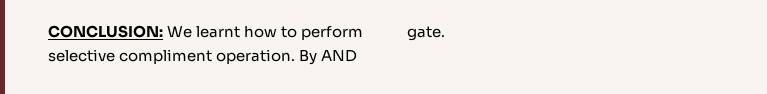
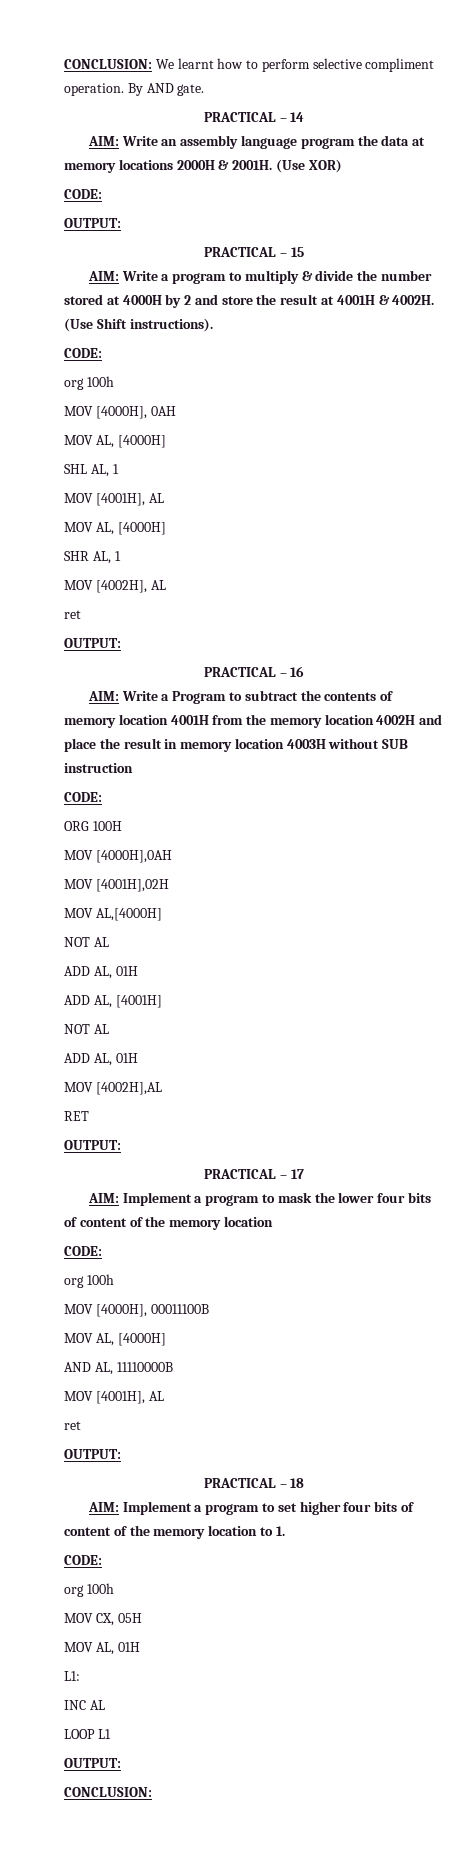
(445, 33) none -> [203,112,305,122] [87,135,426,149] [64,159,342,173] [64,189,102,199] [64,218,121,228] [204,247,304,257] [87,270,432,284] [64,294,435,308] [64,318,213,332] [64,348,102,358] [64,376,114,390] [64,406,176,419] [64,435,166,448] [64,464,119,477] [64,493,164,506] [64,522,166,535] [64,551,121,564] [64,580,166,593] [64,610,81,619] [64,638,121,648] [203,666,305,677] [87,690,394,704] [64,714,443,728] [64,738,409,752] [64,763,133,773] [64,792,102,802] [64,821,122,831] [64,850,172,863] [64,879,169,892] [64,908,162,921] [64,937,109,947] [64,966,138,979] [64,995,162,1008] [64,1024,109,1034] [64,1053,138,1066] [64,1082,162,1095] [64,1111,89,1121] [64,1140,121,1150] [204,1169,304,1179] [87,1192,431,1206] [64,1216,273,1230] [64,1246,102,1256] [64,1274,114,1288] [64,1304,209,1317] [64,1333,166,1346] [64,1362,173,1375] [64,1391,164,1404] [64,1421,81,1430] [64,1449,121,1459] [203,1478,305,1488] [87,1501,414,1515] [64,1525,285,1539] [64,1555,102,1565] [64,1583,114,1597] [64,1613,142,1626] [64,1642,140,1655] [64,1671,80,1681] [64,1700,105,1710] [64,1729,111,1739] [64,1758,121,1768] [64,1787,152,1797] // PRACTICAL – 14 // AIM: Write an assembly language program the data at memory locations 2000H & 2001H. (Use XOR) // CODE: // OUTPUT: // PRACTICAL – 15 // AIM: Write a program to multiply & divide the number stored at 4000H by 2 and store the result at 4001H & 4002H. (Use Shift instructions). // CODE: // org 100h // MOV [4000H], 0AH // MOV AL, [4000H] // SHL AL, 1 // MOV [4001H], AL // MOV AL, [4000H] // SHR AL, 1 // MOV [4002H], AL // ret // OUTPUT: // PRACTICAL – 16 // AIM: Write a Program to subtract the contents of memory location 4001H from the memory location 4002H and place the result in memory location 4003H without SUB instruction // CODE: // ORG 100H // MOV [4000H],0AH // MOV [4001H],02H // MOV AL,[4000H] // NOT AL // ADD AL, 01H // ADD AL, [4001H] // NOT AL // ADD AL, 01H // MOV [4002H],AL // RET // OUTPUT: // PRACTICAL – 17 // AIM: Implement a program to mask the lower four bits of content of the memory location // CODE: // org 100h // MOV [4000H], 00011100B // MOV AL, [4000H] // AND AL, 11110000B // MOV [4001H], AL // ret // OUTPUT: // PRACTICAL – 18 // AIM: Implement a program to set higher four bits of content of the memory location to 1. // CODE: // org 100h // MOV CX, 05H // MOV AL, 01H // L1: // INC AL // LOOP L1 // OUTPUT: // CONCLUSION:

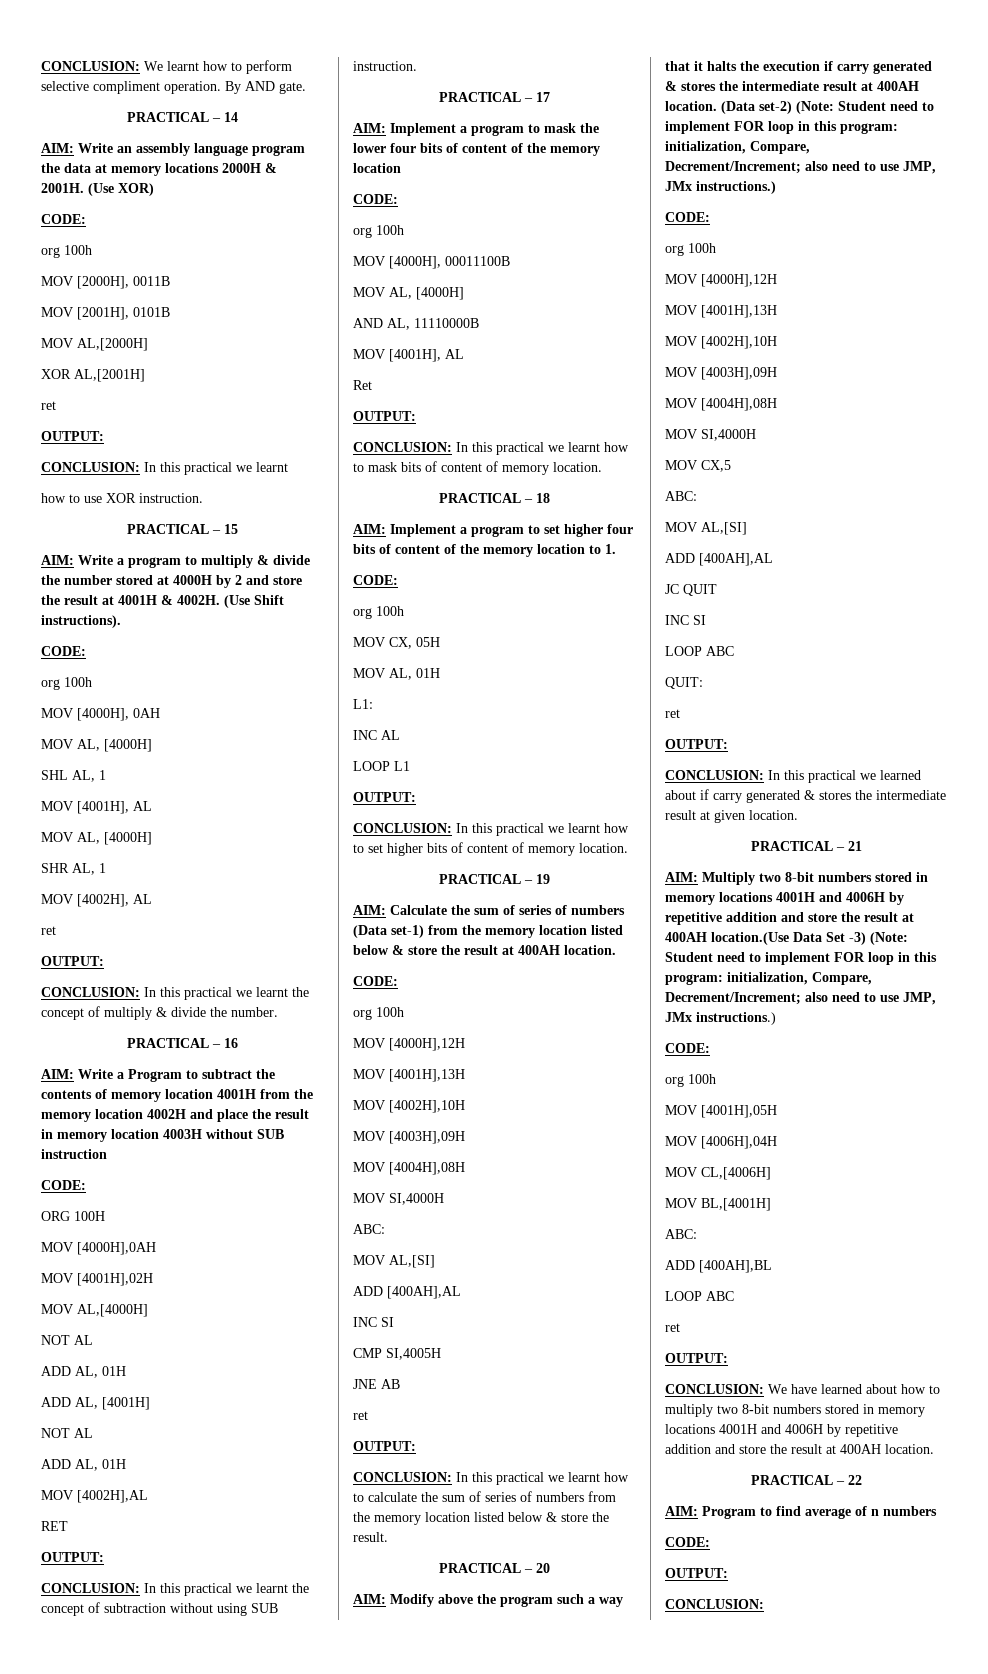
[64,218,121,228] OUTPUT: -> [41,245,92,258] [41,276,170,289] [41,307,170,320] [41,338,148,351] [41,369,145,382] [41,401,56,410] [41,431,104,441] [41,462,288,475] [41,493,203,503] org 100h // MOV [2000H], 0011B // MOV [2001H], 0101B // MOV AL,[2000H] // XOR AL,[2001H] // ret // OUTPUT: // CONCLUSION: In this practical we learnt // how to use XOR instruction.
(121, 643) none -> [41,987,309,1000] [41,1006,278,1020] // CONCLUSION: In this practical we learnt the concept of multiply & divide the number.
(121, 1145) none -> [41,1583,309,1596] [41,1602,278,1616] [353,61,417,71] // CONCLUSION: In this practical we learnt the concept of subtraction without using SUB instruction.
[64,1421,81,1430] [64,1449,121,1459] ret // OUTPUT: -> [353,380,372,390] [353,411,416,421] [353,442,629,455] [353,461,602,475] Ret // OUTPUT: // CONCLUSION: In this practical we learnt how to mask bits of content of memory location.
(121, 1763) none -> [353,823,629,836] [353,842,628,856] [438,874,550,884] [353,905,625,915] [353,925,623,938] [353,945,616,955] [353,976,398,986] [353,1007,404,1020] [353,1038,465,1051] [353,1069,465,1082] [353,1100,465,1113] [353,1131,465,1144] [353,1162,465,1175] [353,1193,444,1205] [353,1224,385,1234] [353,1255,435,1268] [353,1286,461,1299] [353,1317,394,1327] [353,1348,441,1360] [353,1379,400,1389] [353,1411,368,1420] [353,1441,416,1451] [353,1472,629,1485] [353,1491,616,1502] [353,1512,609,1525] [353,1532,388,1542] [438,1563,550,1573] [353,1594,623,1607] [665,61,932,74] [665,81,919,91] [665,101,934,114] [665,121,898,134] [665,141,810,154] [665,161,936,174] [665,181,776,194] [665,212,710,222] [665,243,716,256] [665,274,777,287] [665,305,777,318] [665,336,777,349] [665,367,777,380] [665,398,777,411] [665,429,756,441] [665,460,731,472] [665,491,697,501] [665,522,747,535] [665,553,773,566] [665,584,717,596] [665,615,706,625] [665,646,734,656] [665,677,703,689] [665,709,680,718] [665,739,728,749] [665,770,921,783] [665,789,946,803] [665,810,798,823] [750,841,862,851] [665,872,928,885] [665,892,904,905] [665,912,914,925] [665,932,908,945] [665,952,937,965] [665,972,872,985] [665,992,936,1005] [665,1012,776,1025] [665,1043,710,1053] [665,1074,716,1087] [665,1105,777,1118] [665,1136,777,1149] [665,1167,771,1180] [665,1198,771,1211] [665,1229,697,1239] [665,1260,772,1273] [665,1291,734,1301] [665,1323,680,1332] [665,1353,728,1363] [665,1384,940,1394] [665,1404,925,1417] [665,1424,898,1437] [665,1444,934,1454] [750,1475,862,1485] [665,1506,937,1519] [665,1537,710,1547] [665,1568,728,1578] // CONCLUSION: In this practical we learnt how to set higher bits of content of memory location. // PRACTICAL – 19 // AIM: Calculate the sum of series of numbers (Data set-1) from the memory location listed below & store the result at 400AH location. // CODE: // org 100h // MOV [4000H],12H // MOV [4001H],13H // MOV [4002H],10H // MOV [4003H],09H // MOV [4004H],08H // MOV SI,4000H // ABC: // MOV AL,[SI] // ADD [400AH],AL // INC SI // CMP SI,4005H // JNE AB // ret // OUTPUT: // CONCLUSION: In this practical we learnt how to calculate the sum of series of numbers from the memory location listed below & store the result. // PRACTICAL – 20 // AIM: Modify above the program such a way that it halts the execution if carry generated & stores the intermediate result at 400AH location. (Data set-2) (Note: Student need to implement FOR loop in this program: initialization, Compare, Decrement/Increment; also need to use JMP, JMx instructions.) // CODE: // org 100h // MOV [4000H],12H // MOV [4001H],13H // MOV [4002H],10H // MOV [4003H],09H // MOV [4004H],08H // MOV SI,4000H // MOV CX,5 // ABC: // MOV AL,[SI] // ADD [400AH],AL // JC QUIT // INC SI // LOOP ABC // QUIT: // ret // OUTPUT: // CONCLUSION: In this practical we learned about if carry generated & stores the intermediate result at given location. // PRACTICAL – 21 // AIM: Multiply two 8-bit numbers stored in memory locations 4001H and 4006H by repetitive addition and store the result at 400AH location.(Use Data Set -3) (Note: Student need to implement FOR loop in this program: initialization, Compare, Decrement/Increment; also need to use JMP, JMx instructions.) // CODE: // org 100h // MOV [4001H],05H // MOV [4006H],04H // MOV CL,[4006H] // MOV BL,[4001H] // ABC: // ADD [400AH],BL // LOOP ABC // ret // OUTPUT: // CONCLUSION: We have learned about how to multiply two 8-bit numbers stored in memory locations 4001H and 4006H by repetitive addition and store the result at 400AH location. // PRACTICAL – 22 // AIM: Program to find average of n numbers // CODE: // OUTPUT:

